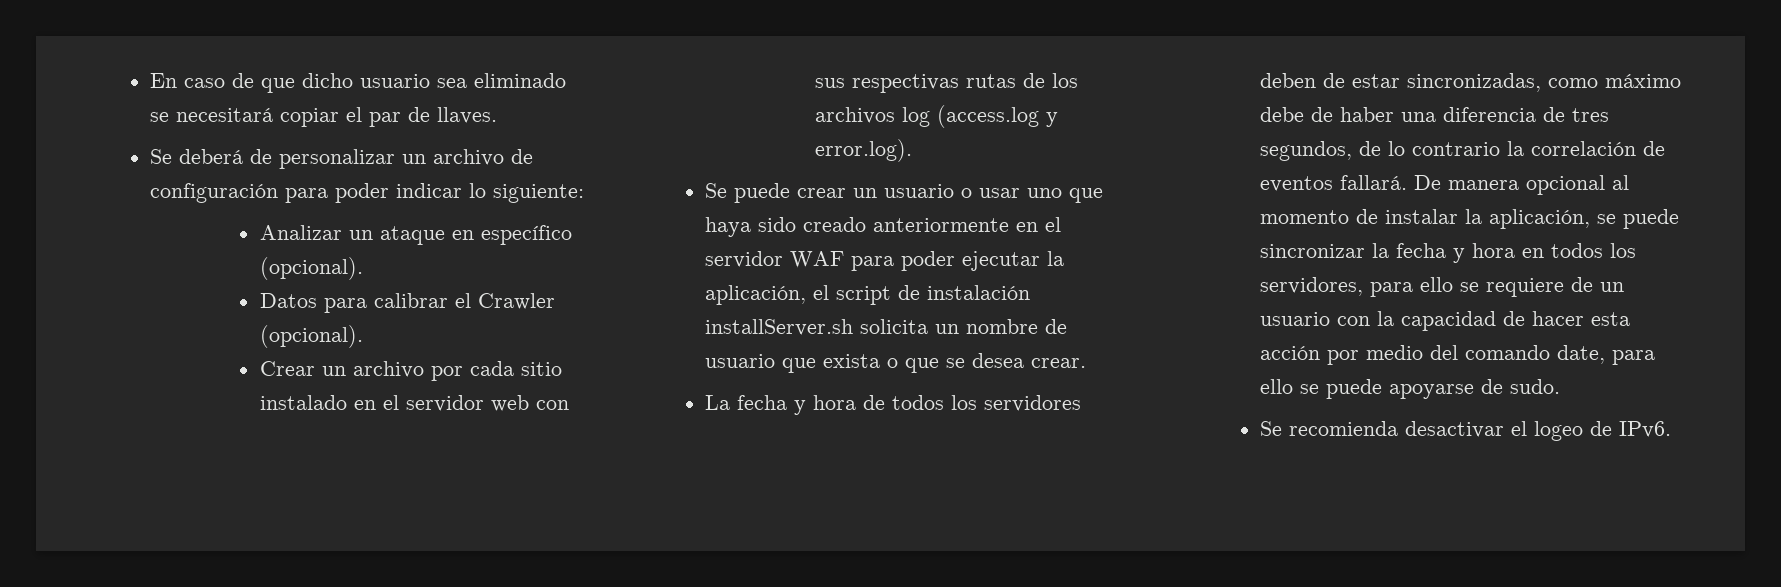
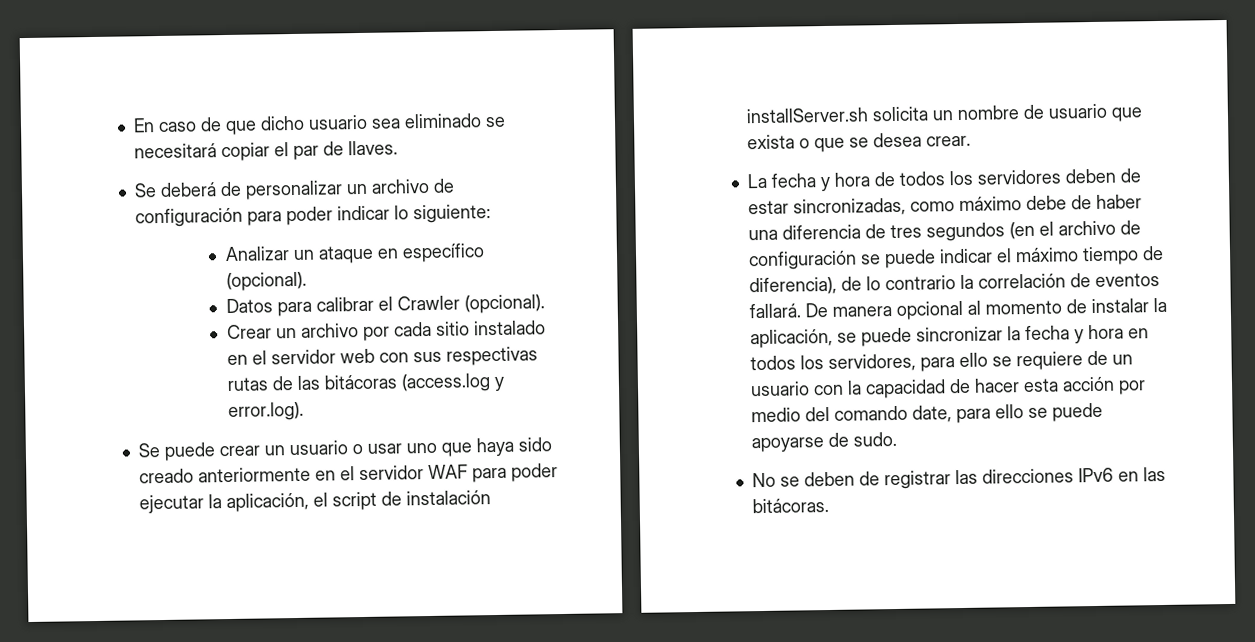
[1051,73,1078,88] [814,107,930,127] los archivos log -> [296,374,397,390] las bitácoras
[1259,141,1352,161] segundos, -> [925,220,1141,242] [747,245,1164,271] [748,276,837,296] segundos (en el archivo de configuración se puede indicar el máximo tiempo de diferencia),
[1259,421,1671,441] Se recomienda desactivar el logeo de IPv6. -> [751,466,1166,490] [751,498,829,514] No se deben de registrar las direcciones IPv6 en las bitácoras.

